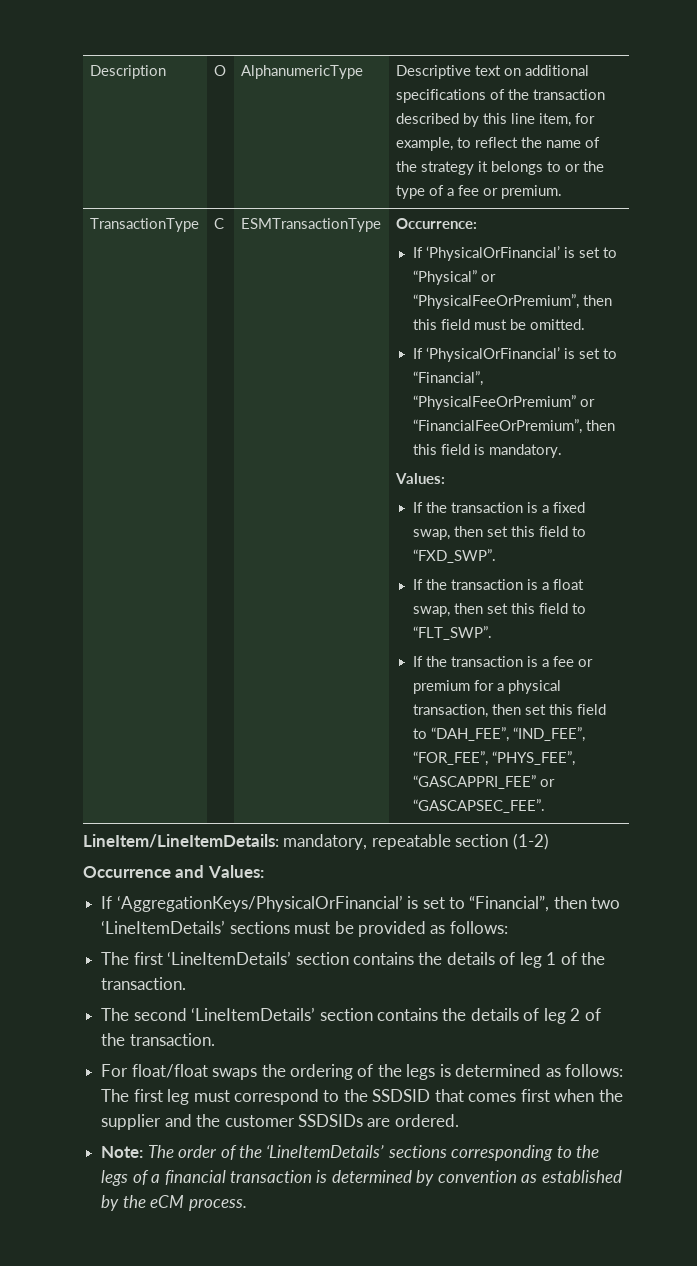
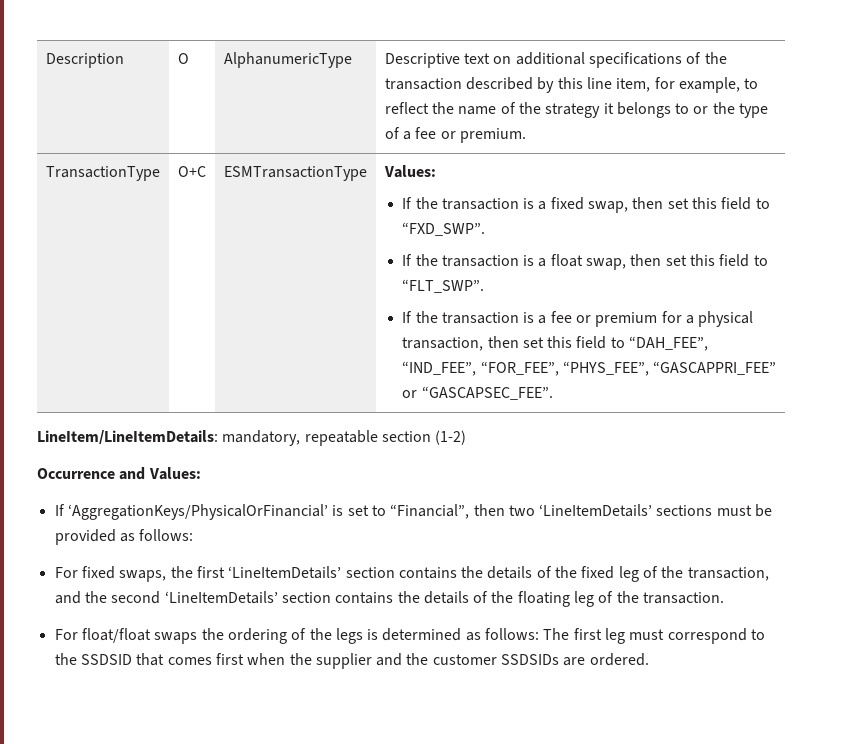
[214,218,225,229] C -> [177,166,206,177] O+C
[396,218,478,229] [412,246,617,261] [412,270,496,285] [412,294,612,309] [412,319,585,330] [412,347,617,362] [412,371,483,386] [412,395,595,410] [412,419,615,434] [412,444,562,458] Occurrence: // If ‘PhysicalOrFinancial’ is set to “Physical” or “PhysicalFeeOrPremium”, then this field must be omitted. // If ‘PhysicalOrFinancial’ is set to “Financial”, “PhysicalFeeOrPremium” or “FinancialFeeOrPremium”, then this field is mandatory. // -> (367, 173) none
[101,952,130,965] The -> [54,566,193,582] For fixed swaps, the
[519,952,606,968] [101,977,187,990] [101,1008,130,1021] leg 1 of the transaction. // The -> [555,566,769,582] [54,591,107,604] the fixed leg of the transaction, and the
[543,1008,581,1024] leg 2 -> [491,591,595,607] the floating leg
[101,1145,600,1161] [101,1170,622,1186] [101,1195,247,1211] // Note: The order of the ‘LineItemDetails’ sections corresponding to the legs of a financial transaction is determined by convention as established by the eCM process. -> (649, 659) none

